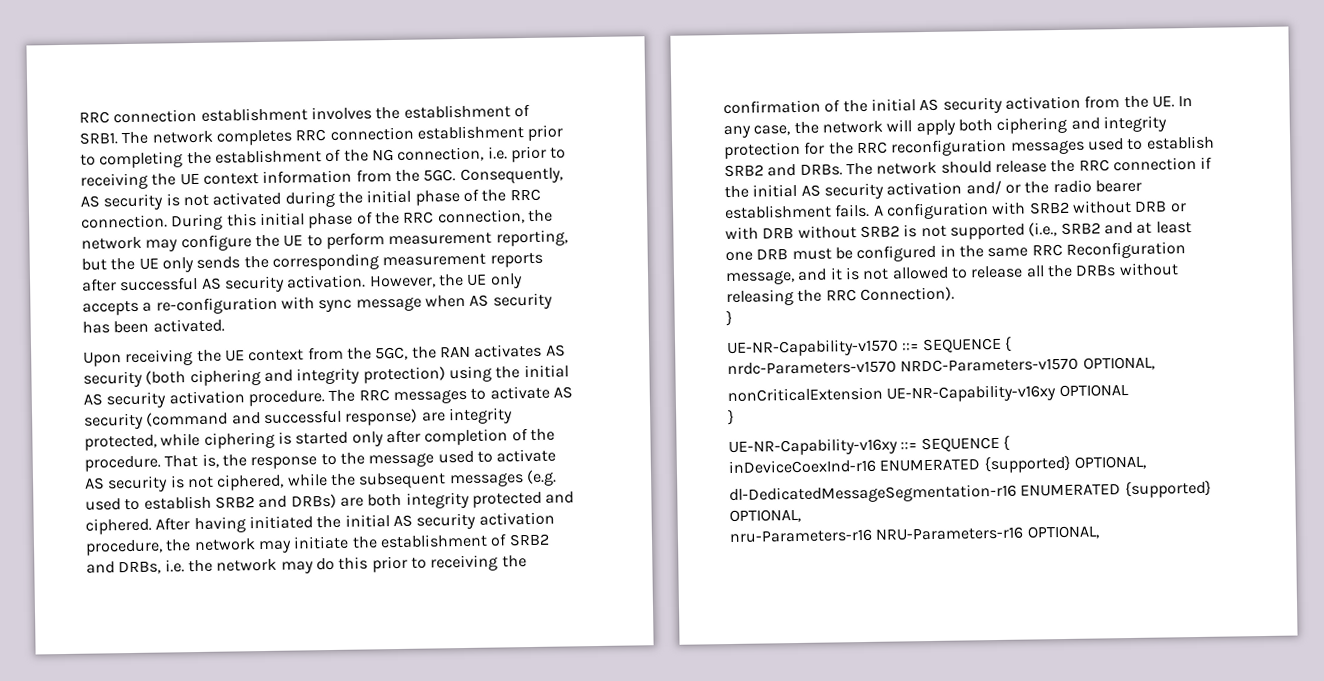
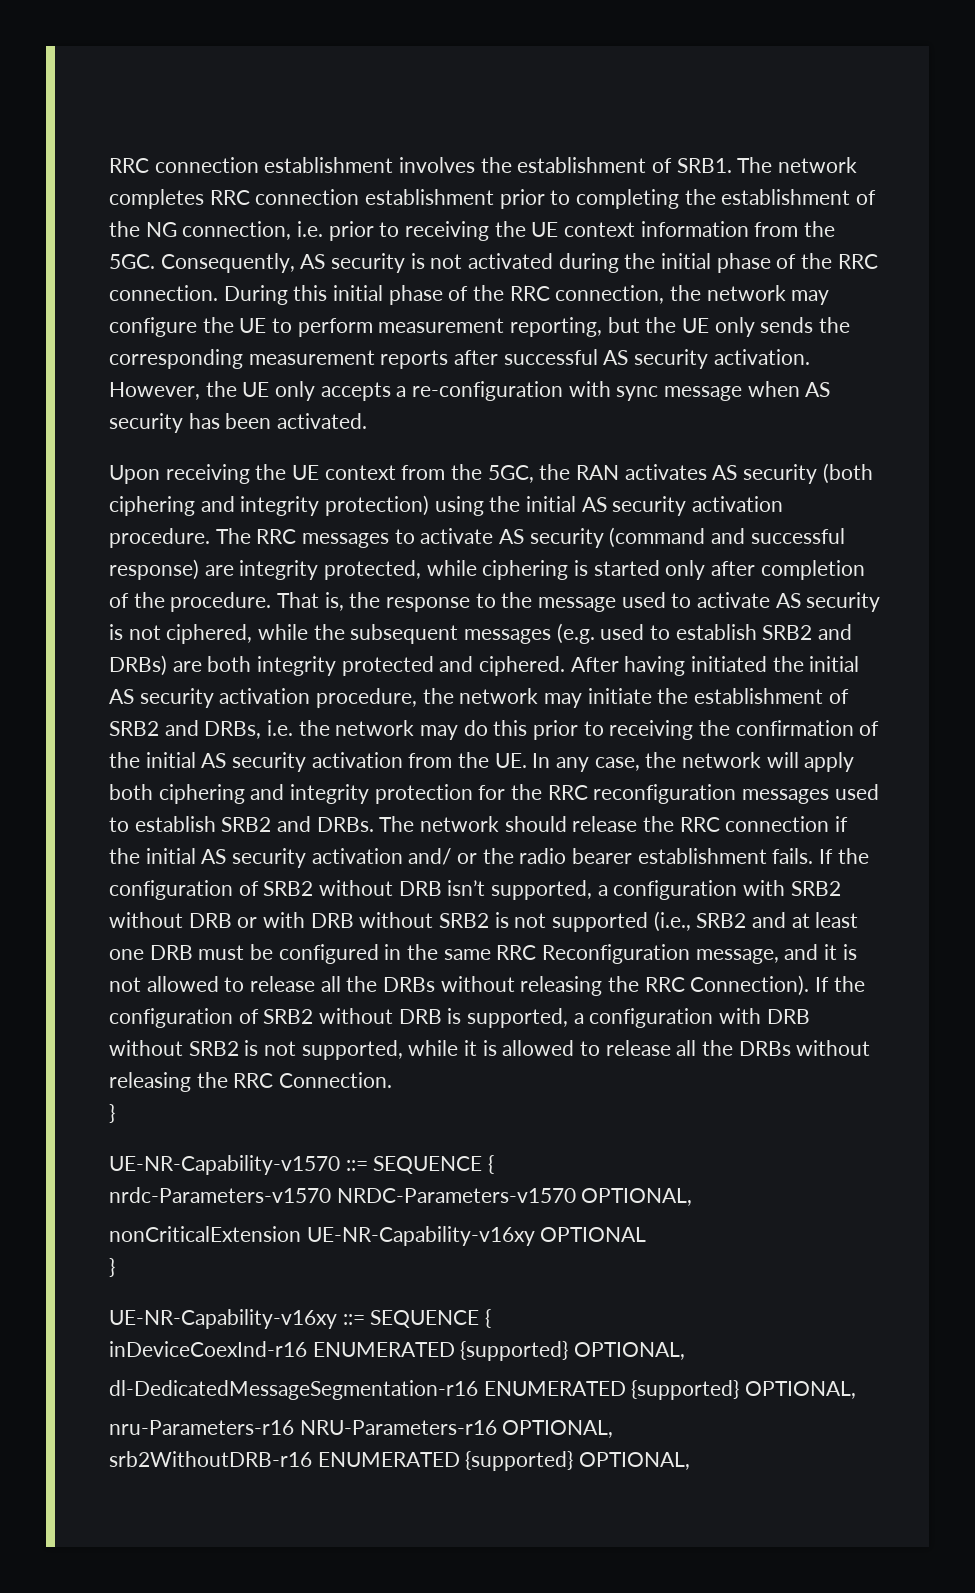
[872,204,884,216] A -> [819,848,869,864] [109,880,608,900] If the configuration of SRB2 without DRB isn’t supported, a
(955, 294) none -> [815,976,865,992] [109,1008,810,1028] [109,1040,871,1060] [109,1072,393,1092] If the configuration of SRB2 without DRB is supported, a configuration with DRB without SRB2 is not supported, while it is allowed to release all the DRBs without releasing the RRC Connection.
(1100, 532) none -> [109,1451,691,1471] // srb2WithoutDRB-r16 ENUMERATED {supported} OPTIONAL,

